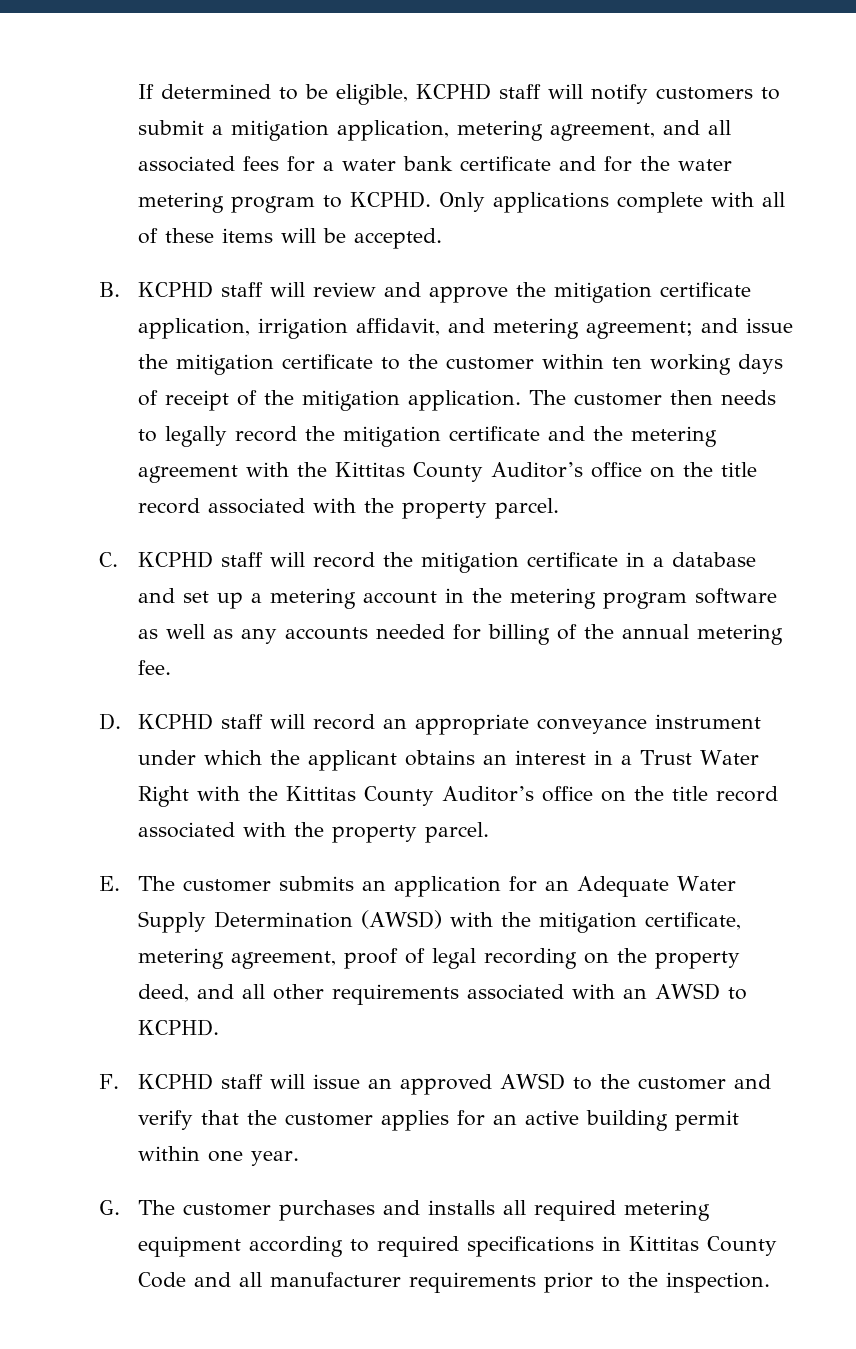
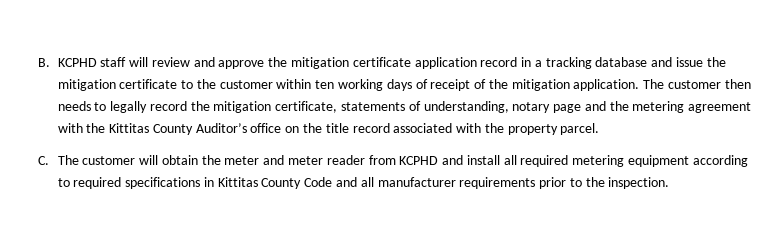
[137,83,780,105] [137,120,731,141] [137,156,732,172] [137,191,785,213] [137,228,442,249] If determined to be eligible, KCPHD staff will notify customers to submit a mitigation application, metering agreement, and all associated fees for a water bank certificate and for the water metering program to KCPHD. Only applications complete with all of these items will be accepted. // -> (37, 62) none
[137,318,693,339] application, irrigation affidavit, and metering agreement; -> [414,57,648,69] application record in a tracking database
[448,426,540,441] certificate -> [275,101,582,113] certificate, statements of understanding, notary page
[137,551,756,573] [137,588,777,609] [137,624,783,645] [137,660,171,675] [99,713,761,735] [137,750,759,771] [137,786,778,807] [137,822,489,843] [99,876,736,897] [137,910,741,933] [137,948,740,969] [137,983,747,1005] [137,1019,219,1036] [99,1073,771,1095] [137,1110,739,1131] [137,1146,299,1166] [99,1200,495,1221] KCPHD staff will record the mitigation certificate in a database and set up a metering account in the metering program software as well as any accounts needed for billing of the annual metering fee. // D. KCPHD staff will record an appropriate conveyance instrument under which the applicant obtains an interest in a Trust Water Right with the Kittitas County Auditor’s office on the title record associated with the property parcel. // E. The customer submits an application for an Adequate Water Supply Determination (AWSD) with the mitigation certificate, metering agreement, proof of legal recording on the property deed, and all other requirements associated with an AWSD to KCPHD. // F. KCPHD staff will issue an approved AWSD to the customer and verify that the customer applies for an active building permit within one year. // G. The customer purchases and installs -> [57,155,500,165] The customer will obtain the meter and meter reader from KCPHD and install

